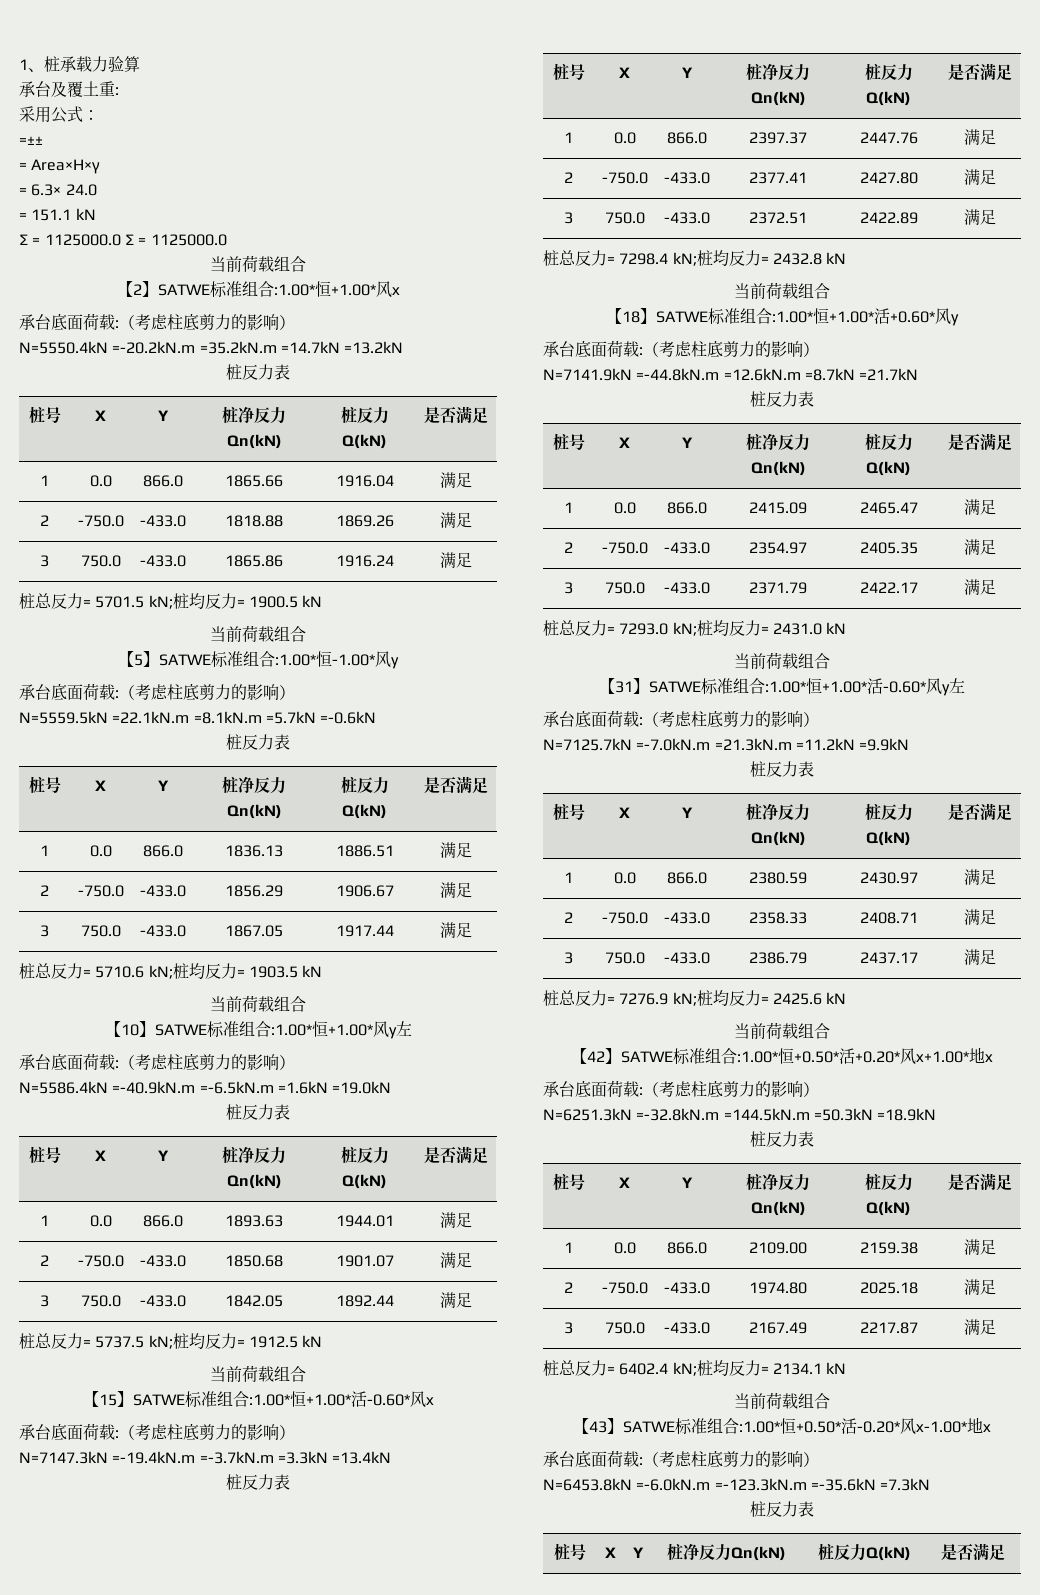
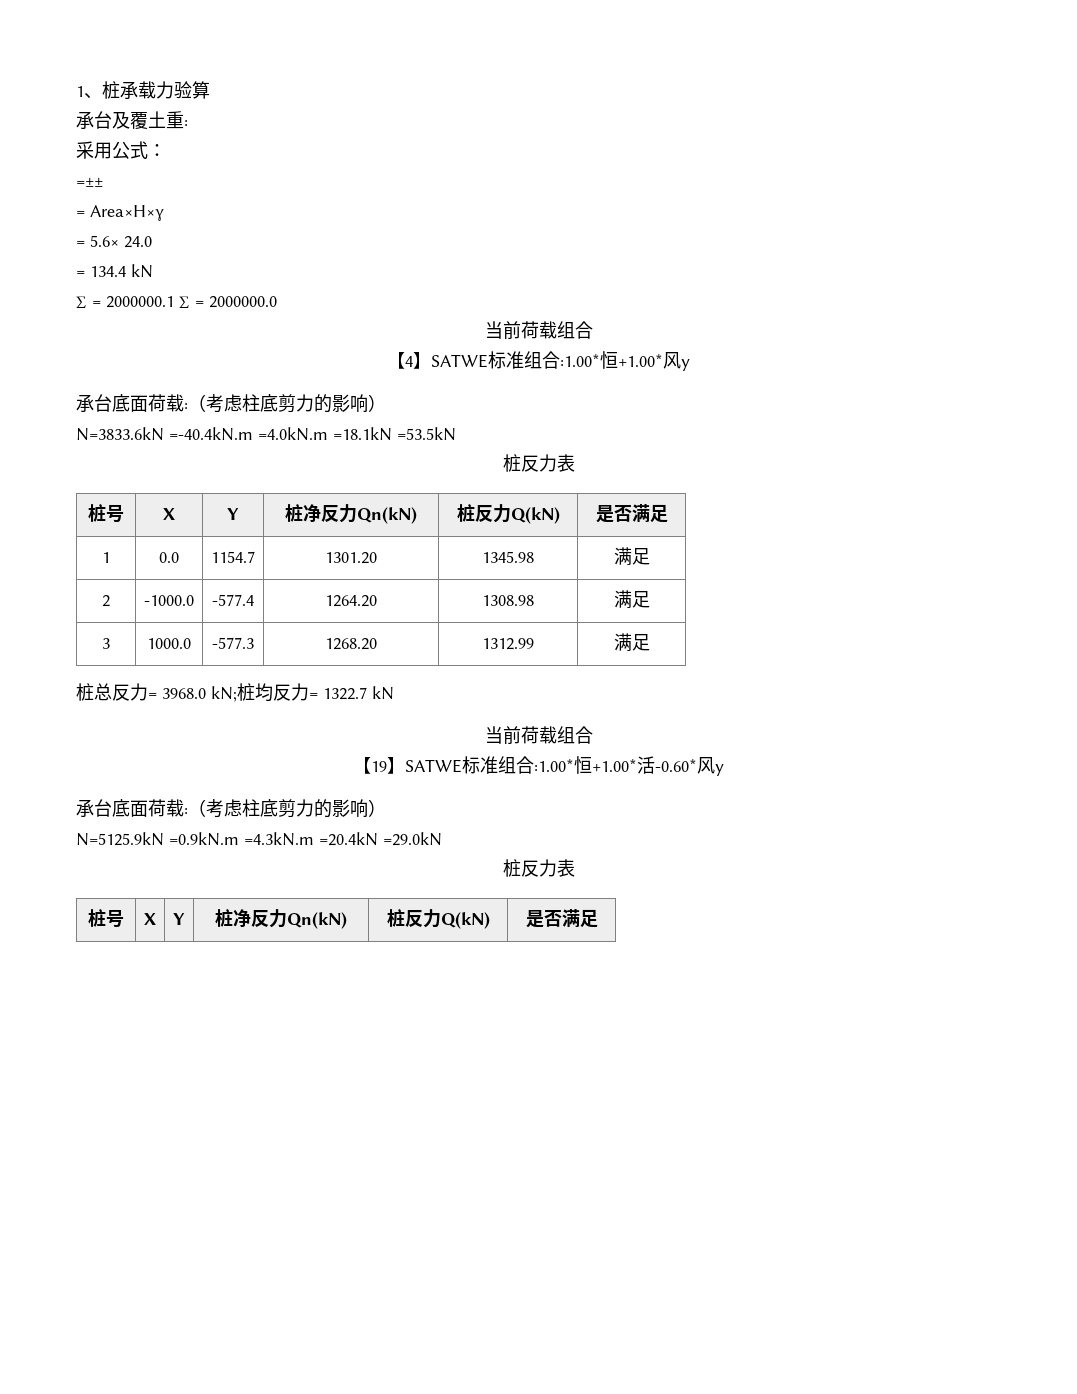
[31,184,62,196] 6.3× -> [90,235,119,247] 5.6×
[31,209,72,221] 151.1 -> [90,266,126,277] 134.4
[44,234,227,246] [210,255,306,272] [116,281,400,298] 1125000.0 ∑ = 1125000.0 // 当前荷载组合 // 【2】SATWE标准组合:1.00*恒+1.00*风x -> [106,296,277,308] [484,321,593,339] [387,351,690,371] 2000000.1 ∑ = 2000000.0 // 当前荷载组合 // 【4】SATWE标准组合:1.00*恒+1.00*风y
[19,341,404,354] N=5550.4kN =-20.2kN.m =35.2kN.m =14.7kN =13.2kN -> [76,427,456,441] N=3833.6kN =-40.4kN.m =4.0kN.m =18.1kN =53.5kN
[143,475,183,487] [225,475,283,487] [335,475,394,487] [440,472,472,488] [40,515,49,526] [77,515,124,527] [140,515,186,527] [225,515,283,527] [335,515,394,527] [440,512,472,528] [40,555,49,567] [80,555,121,567] [140,555,186,567] [225,555,283,567] [335,555,394,567] [440,552,472,568] [19,593,323,610] [210,625,306,642] [118,651,375,668] 866.0 | 1865.66 | 1916.04 | 满足 // 2 | -750.0 | -433.0 | 1818.88 | 1869.26 | 满足 // 3 | 750.0 | -433.0 | 1865.86 | 1916.24 | 满足 // 桩总反力= 5701.5 kN;桩均反力= 1900.5 kN // 当前荷载组合 // 【5】SATWE标准组合:1.00*恒-1.00* -> [211,551,255,563] [325,552,377,564] [482,551,534,563] [613,547,650,565] [102,595,110,607] [144,595,194,606] [212,594,254,606] [325,595,377,607] [482,595,534,606] [613,590,650,608] [102,638,110,649] [147,638,191,649] [212,637,254,649] [325,638,377,650] [482,638,534,650] [613,633,650,651] [76,683,394,702] [484,726,593,744] [353,756,697,774] 1154.7 | 1301.20 | 1345.98 | 满足 // 2 | -1000.0 | -577.4 | 1264.20 | 1308.98 | 满足 // 3 | 1000.0 | -577.3 | 1268.20 | 1312.99 | 满足 // 桩总反力= 3968.0 kN;桩均反力= 1322.7 kN // 当前荷载组合 // 【19】SATWE标准组合:1.00*恒+1.00*活-0.60*
[19,711,377,724] N=5559.5kN =22.1kN.m =8.1kN.m =5.7kN =-0.6kN -> [76,832,442,846] N=5125.9kN =0.9kN.m =4.3kN.m =20.4kN =29.0kN
[40,845,49,856] [89,845,112,857] [143,845,183,857] [225,845,283,857] [335,845,394,857] [440,842,472,858] [40,885,49,896] [77,885,124,897] [140,885,186,897] [225,885,283,897] [335,885,394,897] [440,882,472,898] [40,925,49,937] [80,925,121,937] [140,925,186,937] [225,925,283,937] [335,925,394,937] [440,922,472,938] [19,963,323,980] [210,995,306,1012] [104,1021,412,1039] [19,1053,295,1070] [19,1081,392,1094] [226,1104,290,1120] [28,1146,61,1163] [95,1150,106,1161] [158,1150,170,1161] [222,1146,286,1164] [226,1174,282,1189] [340,1146,389,1164] [342,1174,387,1189] [424,1146,488,1164] [40,1215,49,1226] [89,1215,112,1227] [143,1215,183,1227] [225,1215,283,1227] [335,1215,394,1227] [440,1212,472,1228] [40,1255,49,1266] [77,1255,124,1267] [140,1255,186,1267] [225,1255,283,1267] [335,1255,394,1267] [440,1252,472,1268] [40,1295,49,1307] [80,1295,121,1307] [140,1295,186,1307] [225,1295,283,1307] [335,1295,394,1307] [440,1292,472,1308] [19,1333,323,1350] [210,1365,306,1382] [82,1391,434,1408] [19,1423,295,1440] [19,1451,392,1464] [226,1474,290,1490] [552,63,585,80] [619,67,630,78] [682,67,693,78] [746,63,810,81] [750,91,806,106] [864,63,913,81] [866,91,911,106] [948,63,1012,81] [564,132,573,143] [613,132,636,144] [667,132,707,144] [749,132,807,144] [859,132,918,144] [964,129,996,145] [564,172,573,183] [601,172,648,184] [664,172,710,184] [749,172,807,184] [859,172,918,184] [964,169,996,185] [564,212,573,224] [604,212,645,224] [664,212,710,224] [749,212,807,224] [859,212,918,224] [964,209,996,225] [543,250,847,267] [734,282,830,299] [606,308,959,326] [543,340,819,357] [543,368,919,381] [750,391,814,407] [552,433,585,450] [619,437,630,448] [682,437,693,448] [746,433,810,451] [750,461,806,476] [864,433,913,451] [866,461,911,476] [948,433,1012,451] [564,502,573,513] [613,502,636,514] [667,502,707,514] [749,502,807,514] [859,502,918,514] [964,499,996,515] [564,542,573,553] [601,542,648,554] [664,542,710,554] [749,542,807,554] [859,542,918,554] [964,539,996,555] [564,582,573,594] [604,582,645,594] [664,582,710,594] [749,582,807,594] [859,582,918,593] [964,579,996,595] [543,620,847,637] [734,652,830,669] [599,678,965,696] [543,710,819,727] [543,738,910,751] [750,761,814,777] [552,803,585,820] [619,807,630,818] [682,807,693,818] [746,803,810,821] [750,831,806,846] [864,803,913,821] [866,831,911,846] [948,803,1012,821] [564,872,573,883] [613,872,636,884] [667,872,707,884] [749,872,807,884] [859,872,918,884] [964,869,996,885] [564,912,573,923] [601,912,648,924] [664,912,710,924] [749,912,807,924] [859,912,918,924] [964,909,996,925] [564,952,573,964] [604,952,645,964] [664,952,710,964] [749,952,807,964] [859,952,918,964] [964,949,996,965] [543,990,847,1007] [734,1022,830,1039] [571,1047,993,1065] [543,1080,819,1097] [543,1108,937,1121] [750,1131,814,1147] [552,1173,585,1190] [619,1177,630,1188] [682,1177,693,1188] [746,1173,810,1191] [750,1201,806,1216] [864,1173,913,1191] [866,1201,911,1216] [948,1173,1012,1191] [564,1242,573,1253] [613,1242,636,1254] [667,1242,707,1254] [749,1242,807,1254] [859,1242,918,1254] [964,1239,996,1255] [564,1282,573,1293] [601,1282,648,1294] [664,1282,710,1294] [749,1282,807,1294] [859,1282,918,1294] [964,1279,996,1295] [564,1322,573,1334] [604,1322,645,1334] [664,1322,710,1334] [749,1322,807,1334] [859,1322,918,1334] [964,1319,996,1335] [543,1360,847,1377] [734,1392,830,1409] [573,1417,991,1435] [543,1450,819,1467] [543,1478,931,1491] [750,1501,814,1517] [554,1543,586,1560] [605,1547,616,1558] [632,1547,644,1558] [667,1543,786,1561] [817,1543,911,1561] [941,1543,1005,1561] // 1 | 0.0 | 866.0 | 1836.13 | 1886.51 | 满足 // 2 | -750.0 | -433.0 | 1856.29 | 1906.67 | 满足 // 3 | 750.0 | -433.0 | 1867.05 | 1917.44 | 满足 // 桩总反力= 5710.6 kN;桩均反力= 1903.5 kN // 当前荷载组合 // 【10】SATWE标准组合:1.00*恒+1.00*风y左 // 承台底面荷载:（考虑柱底剪力的影响） // N=5586.4kN =-40.9kN.m =-6.5kN.m =1.6kN =19.0kN // 桩反力表 // 桩号 | X | Y | 桩净反力Qn(kN) | 桩反力Q(kN) | 是否满足 // 1 | 0.0 | 866.0 | 1893.63 | 1944.01 | 满足 // 2 | -750.0 | -433.0 | 1850.68 | 1901.07 | 满足 // 3 | 750.0 | -433.0 | 1842.05 | 1892.44 | 满足 // 桩总反力= 5737.5 kN;桩均反力= 1912.5 kN // 当前荷载组合 // 【15】SATWE标准组合:1.00*恒+1.00*活-0.60*风x // 承台底面荷载:（考虑柱底剪力的影响） // N=7147.3kN =-19.4kN.m =-3.7kN.m =3.3kN =13.4kN // 桩反力表 // 桩号 | X | Y | 桩净反力Qn(kN) | 桩反力Q(kN) | 是否满足 // 1 | 0.0 | 866.0 | 2397.37 | 2447.76 | 满足 // 2 | -750.0 | -433.0 | 2377.41 | 2427.80 | 满足 // 3 | 750.0 | -433.0 | 2372.51 | 2422.89 | 满足 // 桩总反力= 7298.4 kN;桩均反力= 2432.8 kN // 当前荷载组合 // 【18】SATWE标准组合:1.00*恒+1.00*活+0.60*风y // 承台底面荷载:（考虑柱底剪力的影响） // N=7141.9kN =-44.8kN.m =12.6kN.m =8.7kN =21.7kN // 桩反力表 // 桩号 | X | Y | 桩净反力Qn(kN) | 桩反力Q(kN) | 是否满足 // 1 | 0.0 | 866.0 | 2415.09 | 2465.47 | 满足 // 2 | -750.0 | -433.0 | 2354.97 | 2405.35 | 满足 // 3 | 750.0 | -433.0 | 2371.79 | 2422.17 | 满足 // 桩总反力= 7293.0 kN;桩均反力= 2431.0 kN // 当前荷载组合 // 【31】SATWE标准组合:1.00*恒+1.00*活-0.60*风y左 // 承台底面荷载:（考虑柱底剪力的影响） // N=7125.7kN =-7.0kN.m =21.3kN.m =11.2kN =9.9kN // 桩反力表 // 桩号 | X | Y | 桩净反力Qn(kN) | 桩反力Q(kN) | 是否满足 // 1 | 0.0 | 866.0 | 2380.59 | 2430.97 | 满足 // 2 | -750.0 | -433.0 | 2358.33 | 2408.71 | 满足 // 3 | 750.0 | -433.0 | 2386.79 | 2437.17 | 满足 // 桩总反力= 7276.9 kN;桩均反力= 2425.6 kN // 当前荷载组合 // 【42】SATWE标准组合:1.00*恒+0.50*活+0.20*风x+1.00*地x // 承台底面荷载:（考虑柱底剪力的影响） // N=6251.3kN =-32.8kN.m =144.5kN.m =50.3kN =18.9kN // 桩反力表 // 桩号 | X | Y | 桩净反力Qn(kN) | 桩反力Q(kN) | 是否满足 // 1 | 0.0 | 866.0 | 2109.00 | 2159.38 | 满足 // 2 | -750.0 | -433.0 | 1974.80 | 2025.18 | 满足 // 3 | 750.0 | -433.0 | 2167.49 | 2217.87 | 满足 // 桩总反力= 6402.4 kN;桩均反力= 2134.1 kN // 当前荷载组合 // 【43】SATWE标准组合:1.00*恒+0.50*活-0.20*风x-1.00*地x // 承台底面荷载:（考虑柱底剪力的影响） // N=6453.8kN =-6.0kN.m =-123.3kN.m =-35.6kN =7.3kN // 桩反力表 // 桩号 | X | Y | 桩净反力Qn(kN) | 桩反力Q(kN) | 是否满足 -> (598, 918) none

